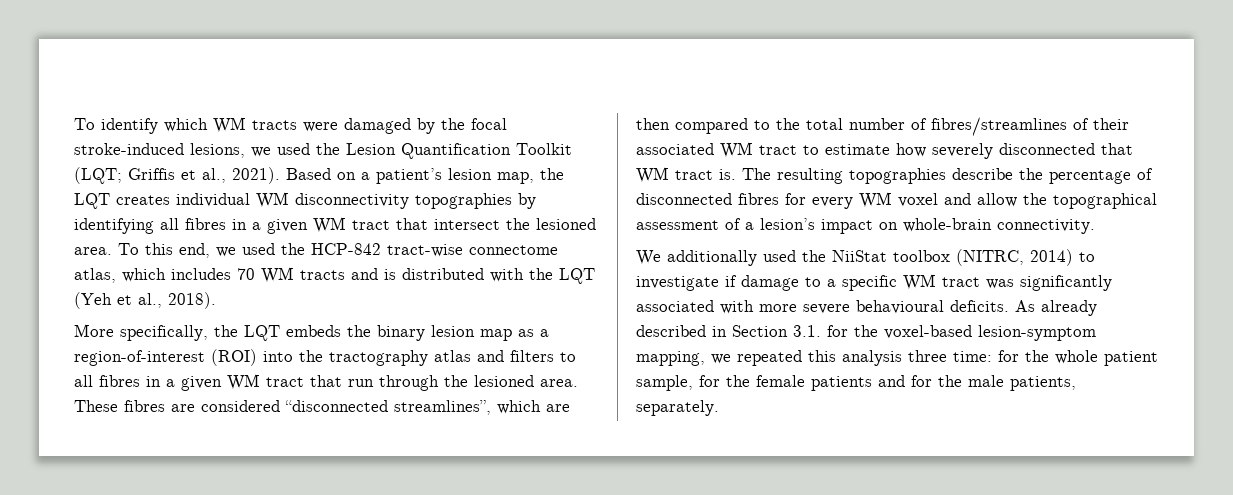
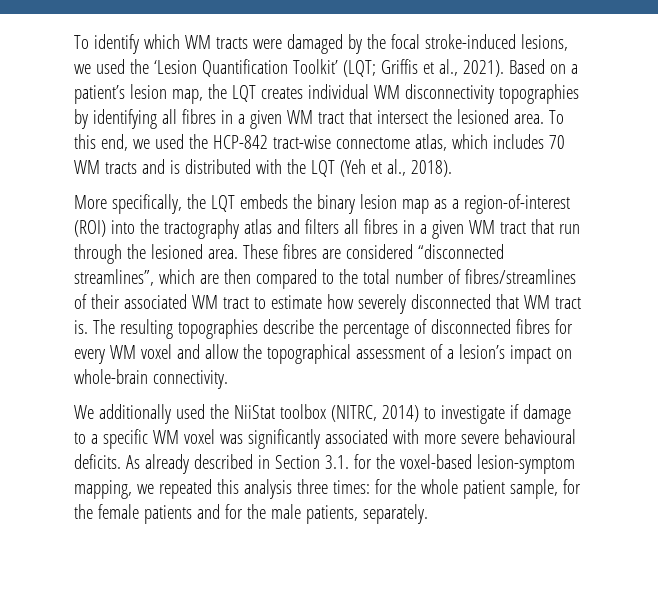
[346,143,572,159] Lesion Quantification Toolkit -> [153,59,338,77] ‘Lesion Quantification Toolkit’
[560,352,576,362] to -> (339, 226) none
[942,277,980,287] tract -> [183,429,215,444] voxel
[953,351,992,362] time: -> [332,480,370,494] times:

